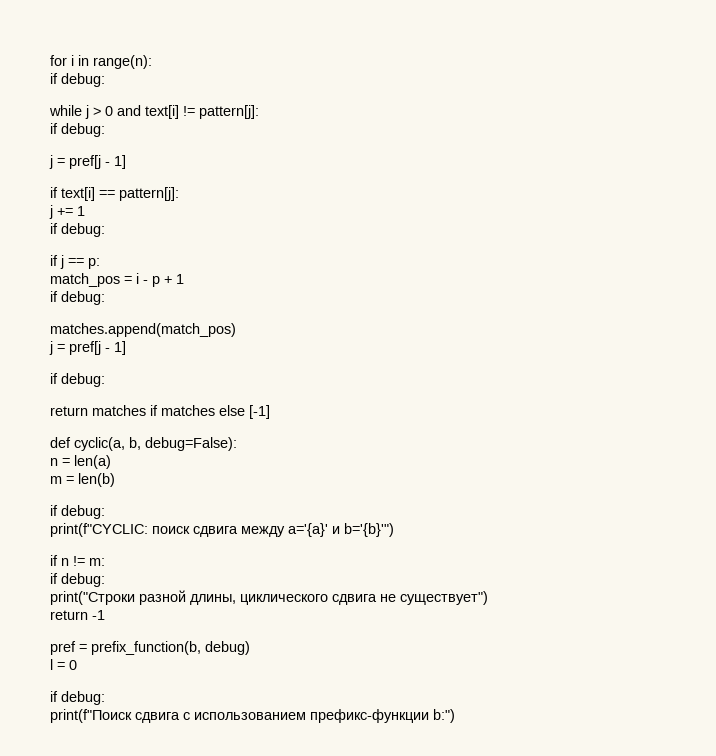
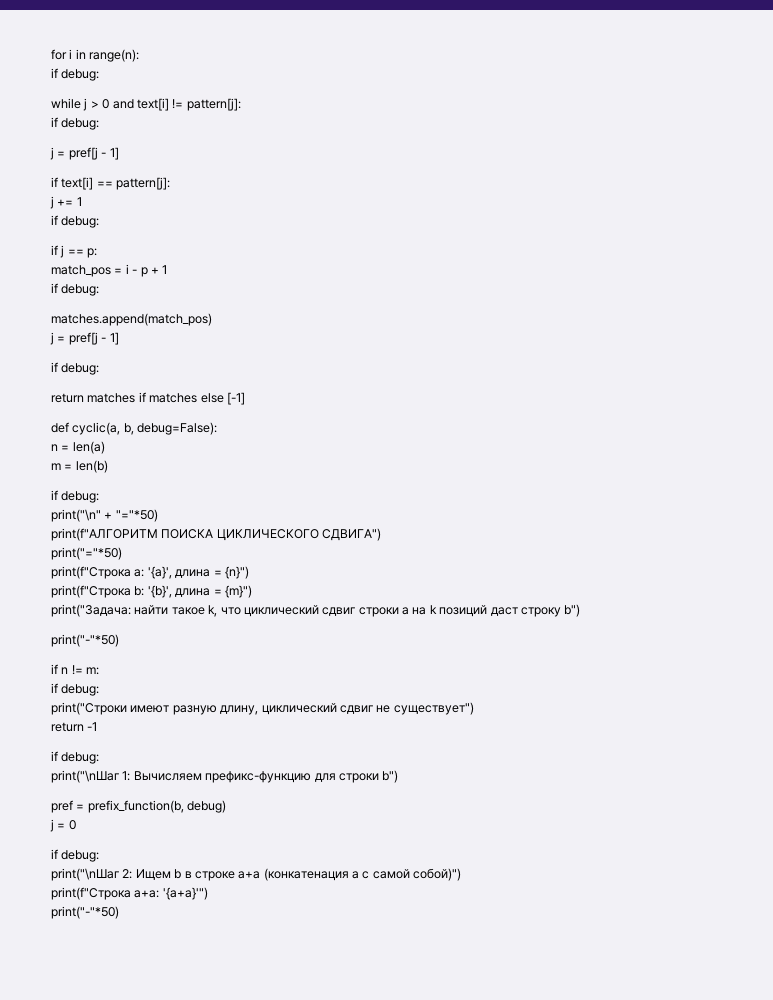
[50,523,394,537] print(f"CYCLIC: поиск сдвига между a='{a}' и b='{b}'") -> [51,509,158,522] [51,528,382,541] [51,547,122,560] [51,566,249,579] [51,585,252,598] [51,604,581,617] [51,634,119,647] print("\n" + "="*50) // print(f"АЛГОРИТМ ПОИСКА ЦИКЛИЧЕСКОГО СДВИГА") // print("="*50) // print(f"Строка a: '{a}', длина = {n}") // print(f"Строка b: '{b}', длина = {m}") // print("Задача: найти такое k, что циклический сдвиг строки a на k позиций даст строку b") // print("-"*50)
[139,590,377,605] разной длины, циклического сдвига -> [130,703,373,715] имеют разную длину, циклический сдвиг
(105, 615) none -> [51,751,100,764] [51,770,399,783] // if debug: // print("\nШаг 1: Вычисляем префикс-функцию для строки b")
[50,659,53,670] l -> [50,819,54,832] j
[50,709,455,723] print(f"Поиск сдвига с использованием префикс-функции b:") -> [51,868,462,881] [51,887,208,900] [51,906,119,919] print("\nШаг 2: Ищем b в строке a+a (конкатенация a с самой собой)") // print(f"Строка a+a: '{a+a}'") // print("-"*50)

